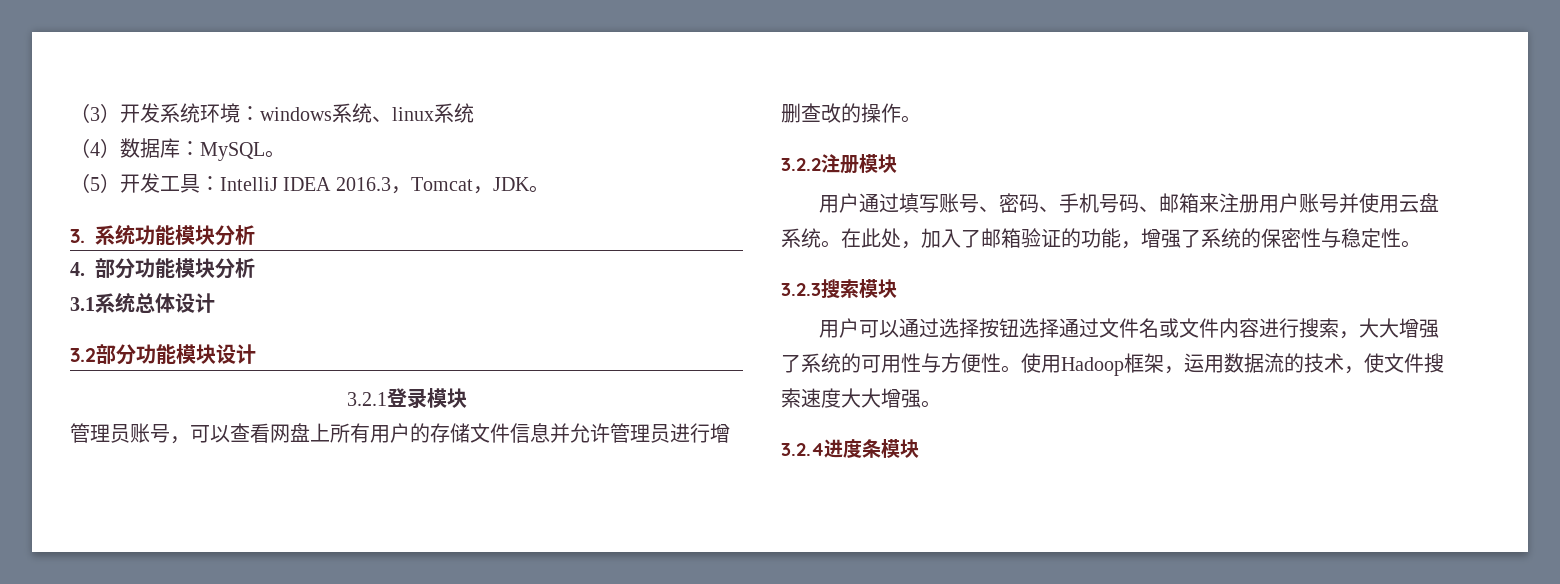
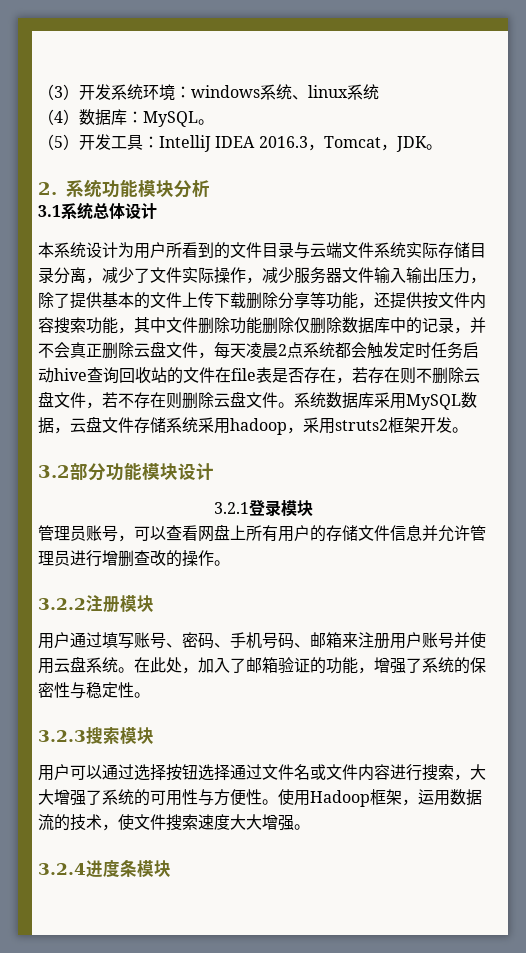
[70,229,85,243] 3. -> [38,182,57,195] 2.
[70,258,255,279] // 4.部分功能模块分析 -> (211, 188) none
(215, 303) none -> [38,242,486,259] [38,267,486,284] [38,292,486,309] [38,317,486,334] [38,341,479,359] [38,367,480,384] [38,391,477,410] [38,416,468,435] // 本系统设计为用户所看到的文件目录与云端文件系统实际存储目录分离，减少了文件实际操作，减少服务器文件输入输出压力，除了提供基本的文件上传下载删除分享等功能，还提供按文件内容搜索功能，其中文件删除功能删除仅删除数据库中的记录，并不会真正删除云盘文件，每天凌晨2点系统都会触发定时任务启动hive查询回收站的文件在file表是否存在，若存在则不删除云盘文件，若不存在则删除云盘文件。系统数据库采用MySQL数据，云盘文件存储系统采用hadoop，采用struts2框架开发。

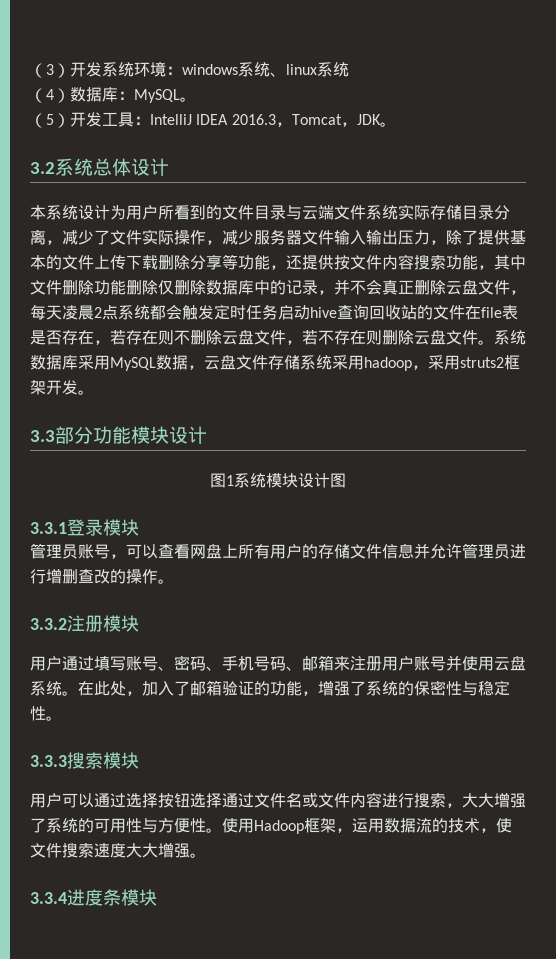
[38,179,211,198] [38,205,61,217] 2.系统功能模块分析 // 3.1 -> [30,162,55,174] 3.2
[38,465,70,478] 3.2 -> [30,430,55,442] 3.3
[213,502,249,514] 3.2.1 -> [210,473,346,488] [30,522,67,534] 图1系统模块设计图 // 3.3.1
[38,598,86,610] 3.2.2 -> [30,618,67,630] 3.3.2
[38,730,86,742] 3.2.3 -> [30,755,67,767] 3.3.3
[38,863,86,875] 3.2.4 -> [30,892,67,904] 3.3.4

